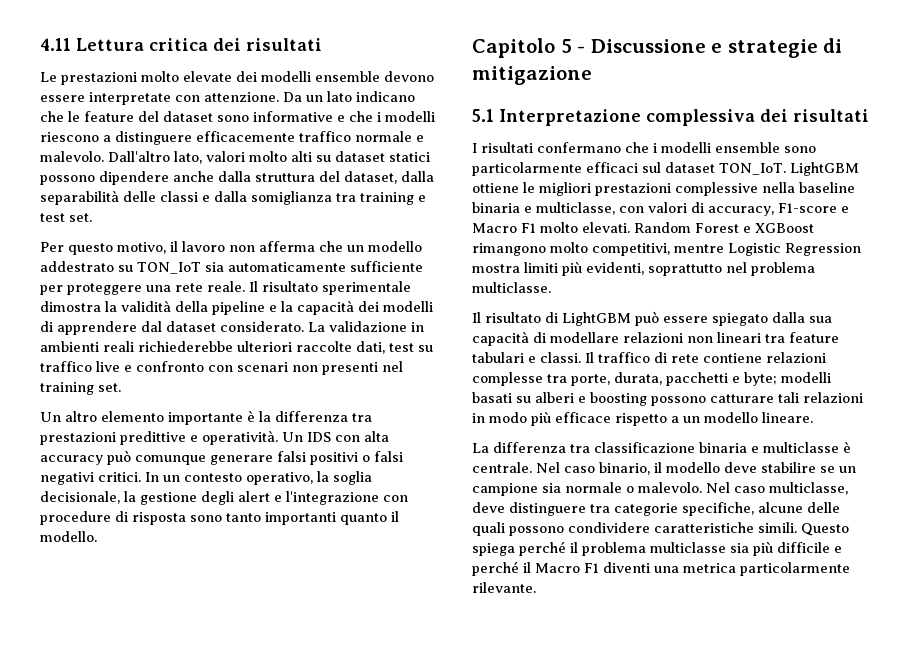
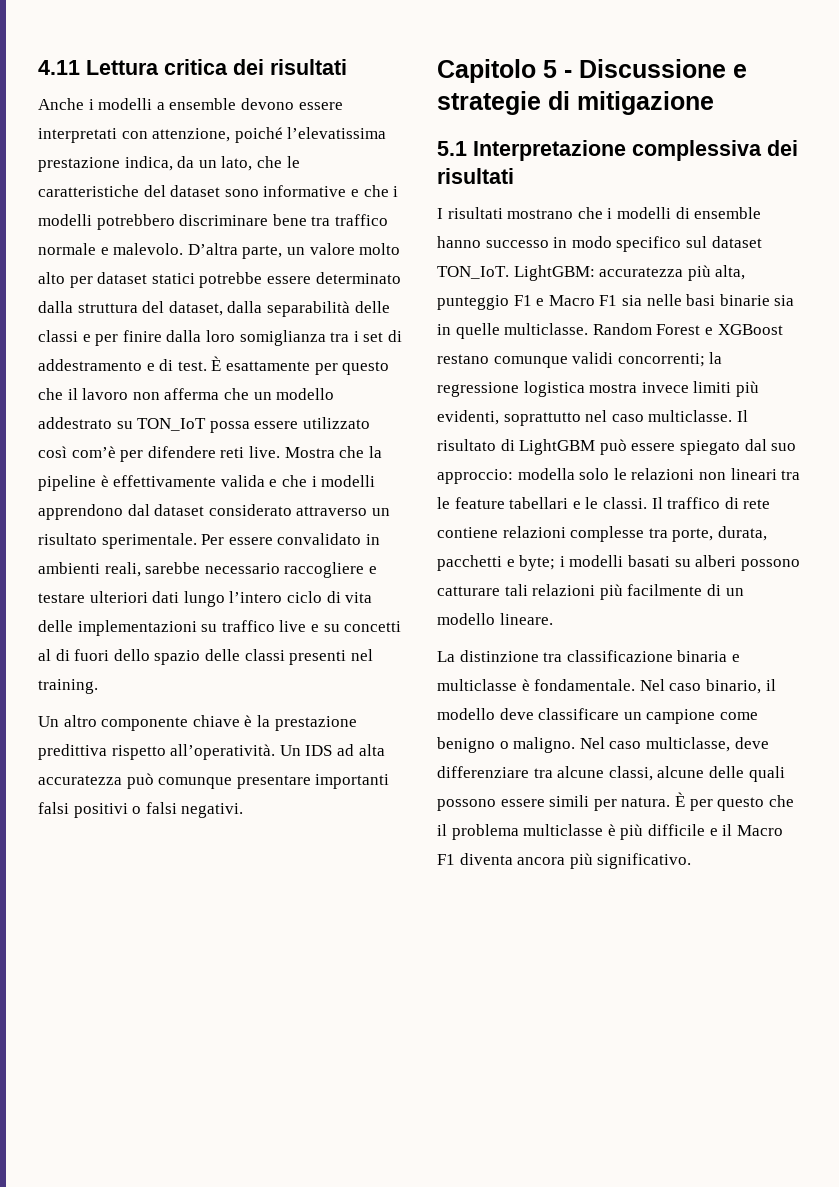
[40,71,434,85] [40,91,415,105] Le prestazioni molto elevate dei modelli ensemble devono essere interpretate con attenzione. Da un lato indicano -> [38,98,343,110] [38,127,387,143] [38,156,253,172] Anche i modelli a ensemble devono essere interpretati con attenzione, poiché l’elevatissima prestazione indica, da un lato,
[84,111,134,122] feature -> [38,185,139,197] caratteristiche
[40,131,424,145] [40,151,430,164] [40,171,214,185] riescono a distinguere efficacemente traffico normale e malevolo. Dall'altro lato, valori molto alti su dataset statici possono dipendere anche -> [96,214,388,230] [38,243,401,259] [38,272,401,288] potrebbero discriminare bene tra traffico normale e malevolo. D’altra parte, un valore molto alto per dataset statici potrebbe essere determinato
[214,191,426,205] [40,213,92,222] [40,242,166,255] dalla somiglianza tra training e test set. // Per questo motivo, -> [95,330,402,346] [38,356,390,375] [38,388,63,400] per finire dalla loro somiglianza tra i set di addestramento e di test. È esattamente per questo che
[205,261,423,272] [40,281,411,295] [40,300,433,315] [40,321,424,335] [40,341,433,354] [40,361,403,375] [40,382,121,395] [40,410,372,425] [40,430,389,445] [40,450,403,465] [40,471,372,485] [40,491,408,505] [40,511,399,525] [40,531,97,542] sia automaticamente sufficiente per proteggere una rete reale. Il risultato sperimentale dimostra la validità della pipeline e la capacità dei modelli di apprendere dal dataset considerato. La validazione in ambienti reali richiederebbe ulteriori raccolte dati, test su traffico live e confronto con scenari non presenti nel training set. // Un altro elemento importante è la differenza tra prestazioni predittive e operatività. Un IDS con alta accuracy può comunque generare falsi positivi o falsi negativi critici. In un contesto operativo, la soglia decisionale, la gestione degli alert e l'integrazione con procedure di risposta sono tanto importanti quanto il modello. -> [209,417,370,433] [38,446,382,462] [38,475,376,491] [38,504,390,520] [38,533,380,549] [38,562,377,578] [38,591,373,607] [38,620,402,636] [38,649,373,665] [38,679,98,694] [38,715,357,731] [38,744,385,760] [38,773,390,789] [38,802,244,818] possa essere utilizzato così com’è per difendere reti live. Mostra che la pipeline è effettivamente valida e che i modelli apprendono dal dataset considerato attraverso un risultato sperimentale. Per essere convalidato in ambienti reali, sarebbe necessario raccogliere e testare ulteriori dati lungo l’intero ciclo di vita delle implementazioni su traffico live e su concetti al di fuori dello spazio delle classi presenti nel training. // Un altro componente chiave è la prestazione predittiva rispetto all’operatività. Un IDS ad alta accuratezza può comunque presentare importanti falsi positivi o falsi negativi.
[537,142,816,153] [472,162,859,176] [472,182,855,196] [472,202,849,216] [472,222,814,233] [472,242,861,256] [472,264,520,273] confermano che i modelli ensemble sono particolarmente efficaci sul dataset TON_IoT. LightGBM ottiene le migliori prestazioni complessive nella baseline binaria e multiclasse, con valori di accuracy, F1-score e Macro F1 molto elevati. Random Forest e XGBoost rimangono molto competitivi, mentre Logistic Regression mostra -> [507,207,762,219] [437,236,762,252] [437,265,746,281] [437,294,795,310] [437,323,783,339] [437,352,723,368] [437,381,689,397] mostrano che i modelli di ensemble hanno successo in modo specifico sul dataset TON_IoT. LightGBM: accuratezza più alta, punteggio F1 e Macro F1 sia nelle basi binarie sia in quelle multiclasse. Random Forest e XGBoost restano comunque validi concorrenti; la regressione logistica mostra invece
[751,262,815,276] [472,282,551,293] problema multiclasse. // -> [611,410,733,422] caso multiclasse.
[772,312,832,323] [472,331,839,346] [472,352,536,363] dalla sua capacità di modellare relazioni non lineari tra feature tabulari e -> [744,439,797,451] [437,468,801,484] [437,497,599,509] dal suo approccio: modella solo le relazioni non lineari tra le feature tabellari e le
(777, 379) none -> [559,556,565,567] i
[578,392,647,406] e boosting -> (737, 561) none
[472,412,679,426] in modo più efficace rispetto a -> [599,584,721,600] più facilmente di
[493,442,566,453] differenza -> [459,650,539,662] distinzione
[472,462,532,473] centrale. -> [534,679,636,691] fondamentale.
[761,462,856,473] [472,482,848,496] [472,502,840,516] [472,522,849,536] [472,541,566,556] stabilire se un campione sia normale o malevolo. Nel caso multiclasse, deve distinguere tra categorie specifiche, alcune delle quali possono condividere caratteristiche simili. Questo spiega perché -> [538,708,758,724] [437,737,769,753] [437,766,785,782] [437,792,794,811] classificare un campione come benigno o maligno. Nel caso multiclasse, deve differenziare tra alcune classi, alcune delle quali possono essere simili per natura. È per questo che
[730,543,749,553] sia -> [607,824,616,836] è
[472,561,519,576] perché -> (718, 832) none
[603,562,850,576] [472,582,536,593] diventi una metrica particolarmente rilevante. -> [459,853,692,869] diventa ancora più significativo.

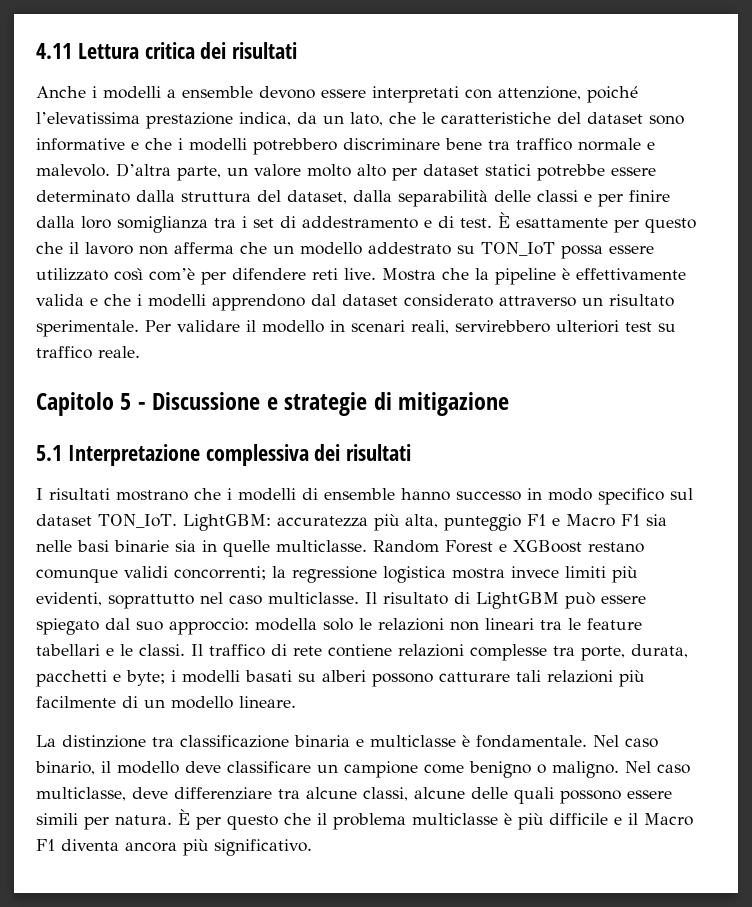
[228,533,380,545] [38,562,377,578] [38,591,373,607] [38,620,402,636] [38,649,373,665] [38,679,98,694] [38,715,357,731] [38,744,385,760] [38,773,390,789] [38,802,244,818] essere convalidato in ambienti reali, sarebbe necessario raccogliere e testare ulteriori dati lungo l’intero ciclo di vita delle implementazioni su traffico live e su concetti al di fuori dello spazio delle classi presenti nel training. // Un altro componente chiave è la prestazione predittiva rispetto all’operatività. Un IDS ad alta accuratezza può comunque presentare importanti falsi positivi o falsi negativi. -> [177,320,676,334] [36,346,140,359] validare il modello in scenari reali, servirebbero ulteriori test su traffico reale.

